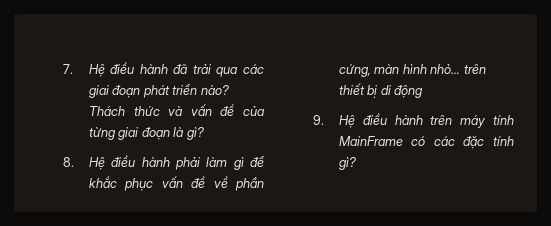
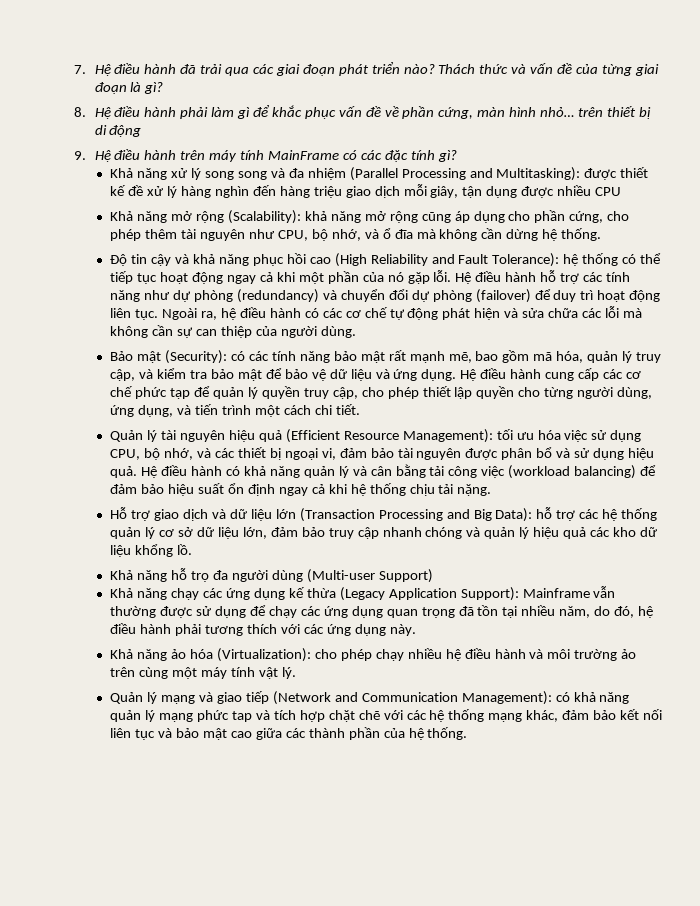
(357, 163) none -> [110,167,649,181] [110,184,621,198] [110,210,630,224] [110,228,602,241] [110,253,661,267] [110,270,630,284] [110,289,661,303] [110,306,642,320] [110,325,356,338] [110,350,661,364] [110,368,641,381] [110,386,652,399] [110,404,360,417] [110,429,642,443] [110,447,654,460] [110,464,656,479] [110,483,492,496] [110,507,657,522] [110,527,658,539] [110,544,193,557] [110,568,433,583] [110,586,616,601] [110,605,653,618] [110,623,416,636] [110,648,637,662] [110,667,296,679] [110,691,630,705] [110,709,662,722] [110,727,468,740] // Khả năng xử lý song song và đa nhiệm (Parallel Processing and Multitasking): được thiết kế đề xử lý hàng nghìn đến hàng triệu giao dịch mỗi giây, tận dụng được nhiều CPU // Khả năng mở rộng (Scalability): khả năng mở rộng cũng áp dụng cho phần cứng, cho phép thêm tài nguyên như CPU, bộ nhớ, và ổ đĩa mà không cần dừng hệ thống. // Độ tin cậy và khả năng phục hồi cao (High Reliability and Fault Tolerance): hệ thống có thể tiếp tục hoạt động ngay cả khi một phần của nó gặp lỗi. Hệ điều hành hỗ trợ các tính năng như dự phòng (redundancy) và chuyển đổi dự phòng (failover) để duy trì hoạt động liên tục. Ngoài ra, hệ điều hành có các cơ chế tự động phát hiện và sửa chữa các lỗi mà không cần sự can thiệp của người dùng. // Bảo mật (Security): có các tính năng bảo mật rất mạnh mẽ, bao gồm mã hóa, quản lý truy cập, và kiểm tra bảo mật để bảo vệ dữ liệu và ứng dụng. Hệ điều hành cung cấp các cơ chế phức tạp để quản lý quyền truy cập, cho phép thiết lập quyền cho từng người dùng, ứng dụng, và tiến trình một cách chi tiết. // Quản lý tài nguyên hiệu quả (Efficient Resource Management): tối ưu hóa việc sử dụng CPU, bộ nhớ, và các thiết bị ngoại vi, đảm bảo tài nguyên được phân bổ và sử dụng hiệu quả. Hệ điều hành có khả năng quản lý và cân bằng tải công việc (workload balancing) để đảm bảo hiệu suất ổn định ngay cả khi hệ thống chịu tải nặng. // Hỗ trợ giao dịch và dữ liệu lớn (Transaction Processing and Big Data): hỗ trợ các hệ thống quản lý cơ sở dữ liệu lớn, đảm bảo truy cập nhanh chóng và quản lý hiệu quả các kho dữ liệu khổng lồ. // Khả năng hỗ trọ đa người dùng (Multi-user Support) // Khả năng chạy các ứng dụng kế thừa (Legacy Application Support): Mainframe vẫn thường được sử dụng để chạy các ứng dụng quan trọng đã tồn tại nhiều năm, do đó, hệ điều hành phải tương thích với các ứng dụng này. // Khả năng ảo hóa (Virtualization): cho phép chạy nhiều hệ điều hành và môi trường ảo trên cùng một máy tính vật lý. // Quản lý mạng và giao tiếp (Network and Communication Management): có khả năng quản lý mạng phức tap và tích hợp chặt chẽ với các hệ thống mạng khác, đảm bảo kết nối liên tục và bảo mật cao giữa các thành phần của hệ thống.

